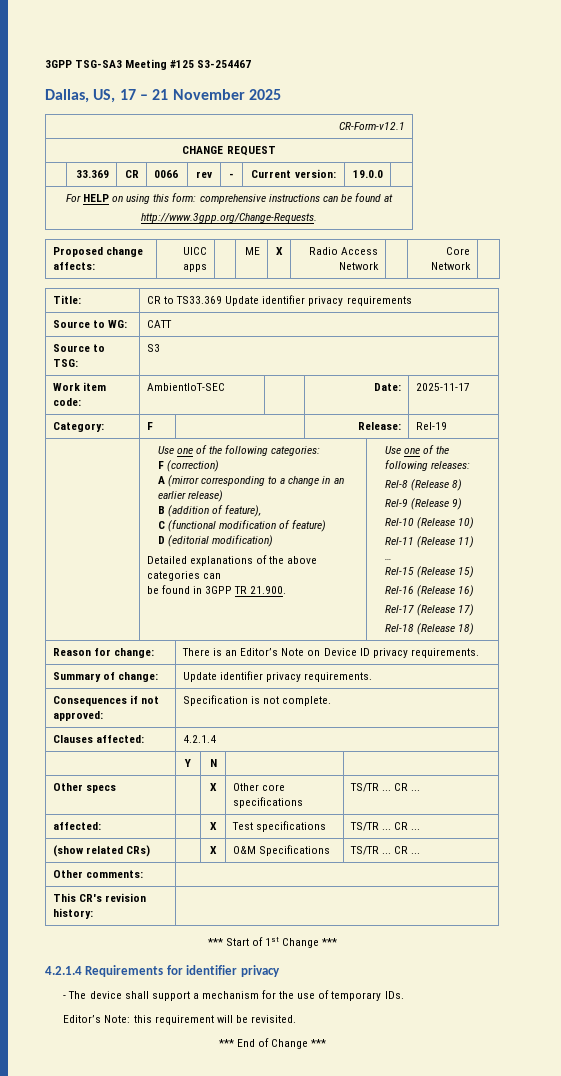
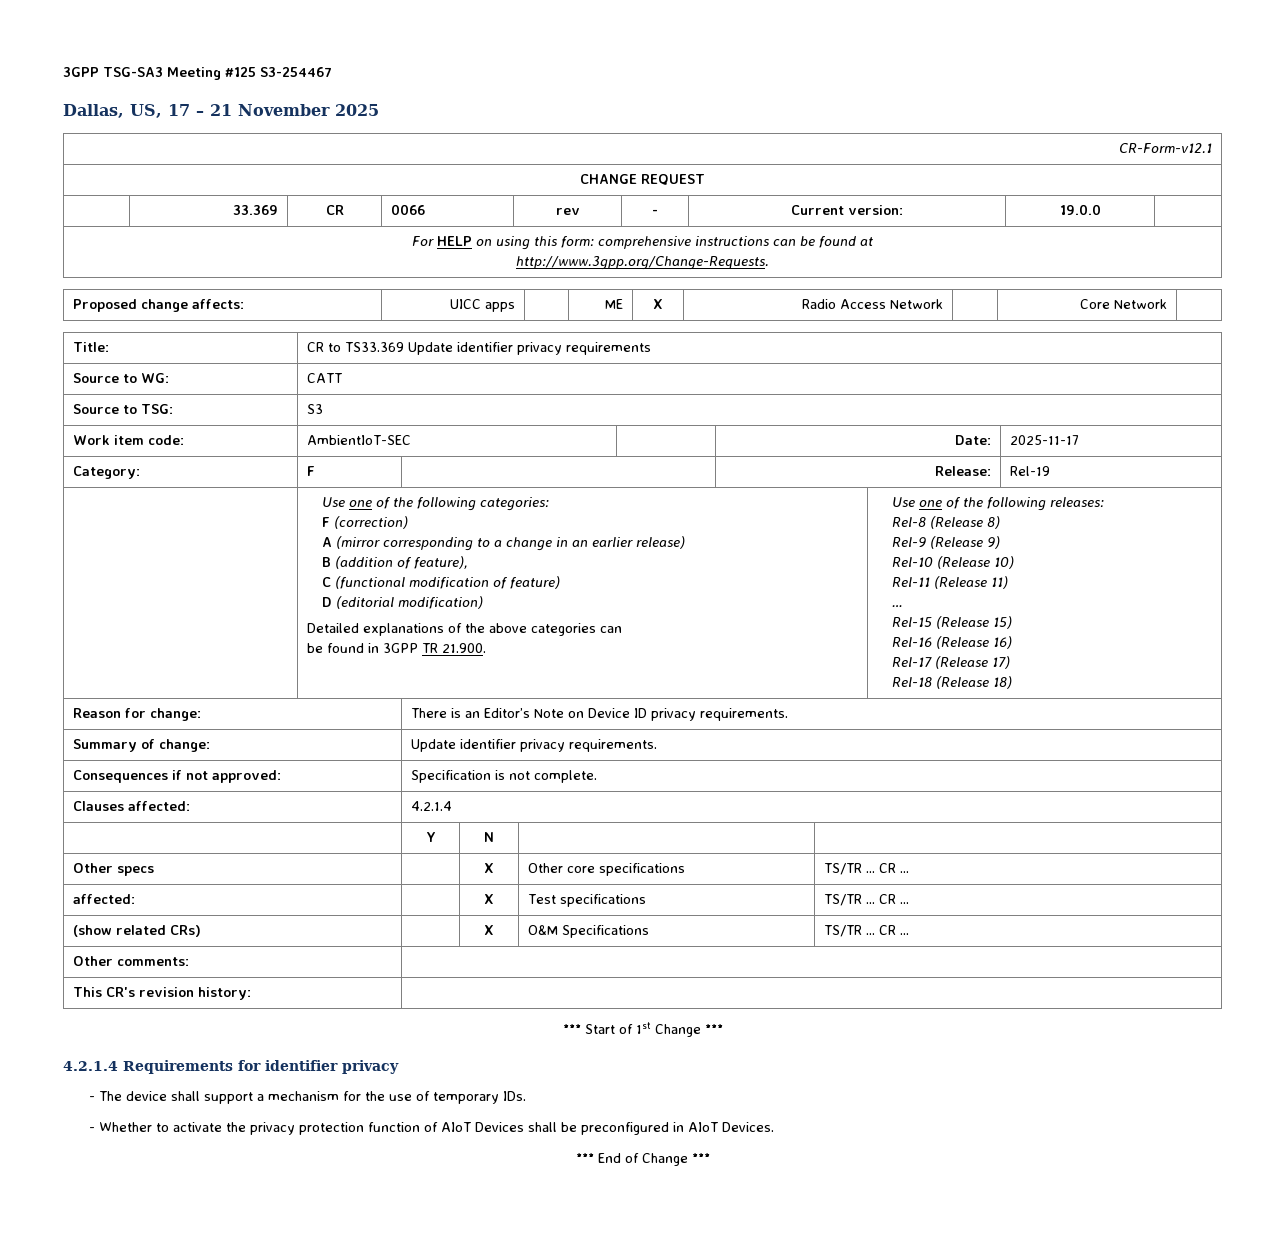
[63,1015,296,1025] Editor’s Note: this requirement will be revisited. -> [88,1122,774,1135] - Whether to activate the privacy protection function of AIoT Devices shall be preconfigured in AIoT Devices.

